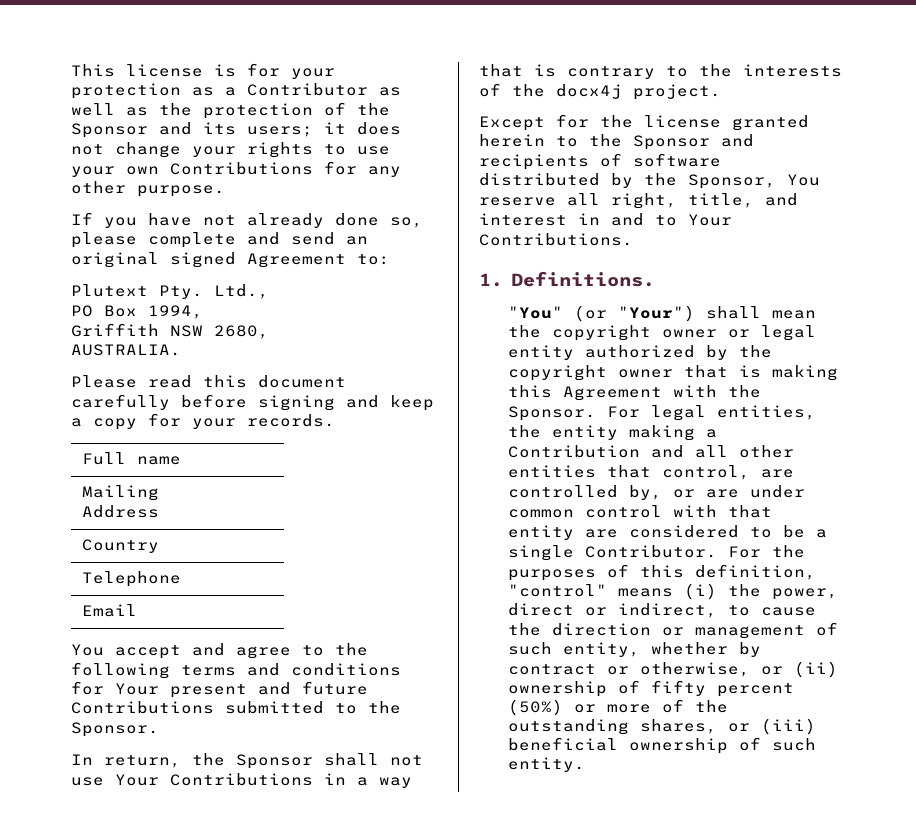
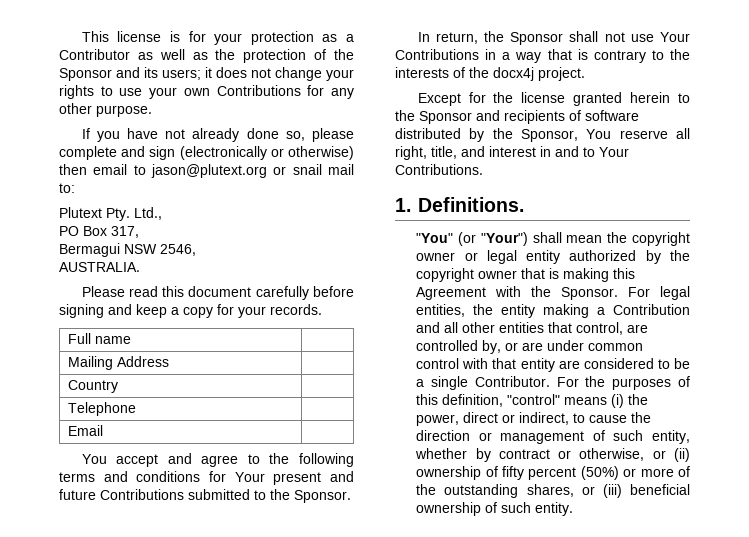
[291,232,368,245] [71,252,346,268] send an original signed Agreement -> [149,146,354,160] [59,164,354,178] sign (electronically or otherwise) then email to jason@plutext.org or snail mail
[148,305,203,319] [71,323,269,339] 1994, // Griffith NSW 2680, -> [111,226,139,238] [59,243,196,257] 317, // Bermagui NSW 2546,

